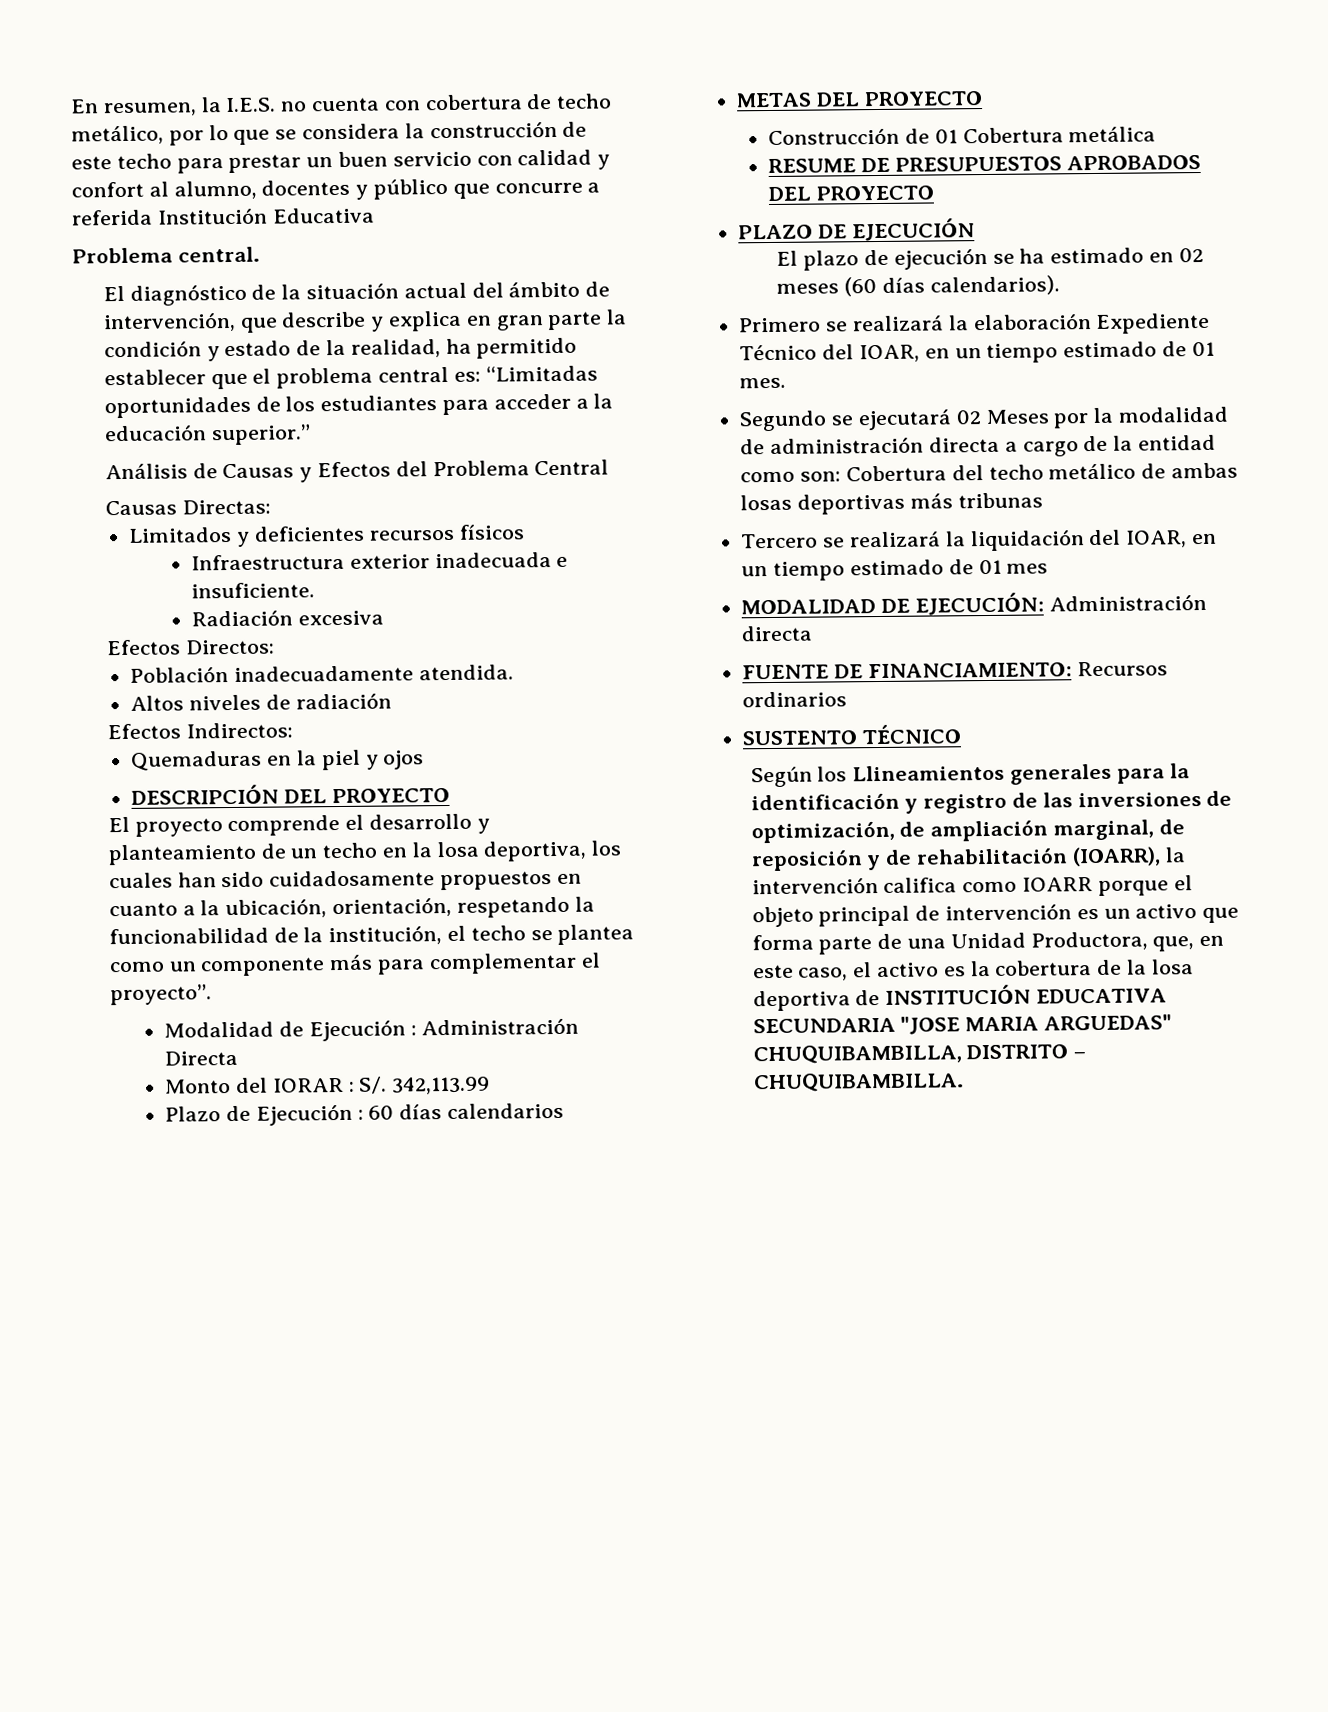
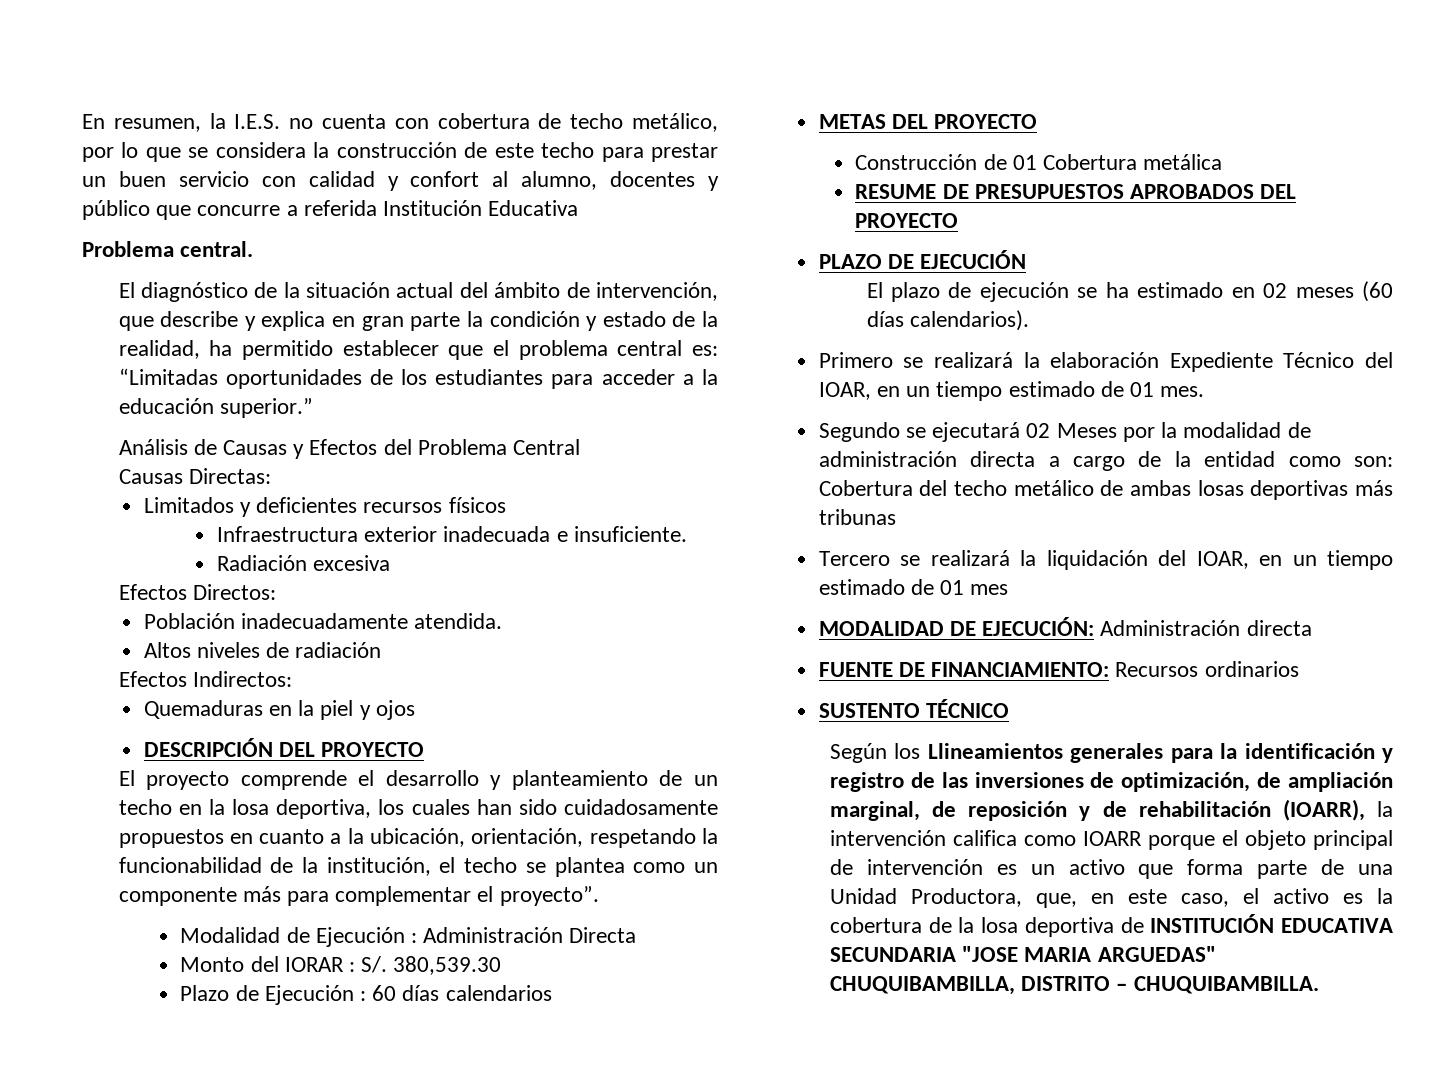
[392,1076,491,1095] 342,113.99 -> [393,956,502,975] 380,539.30

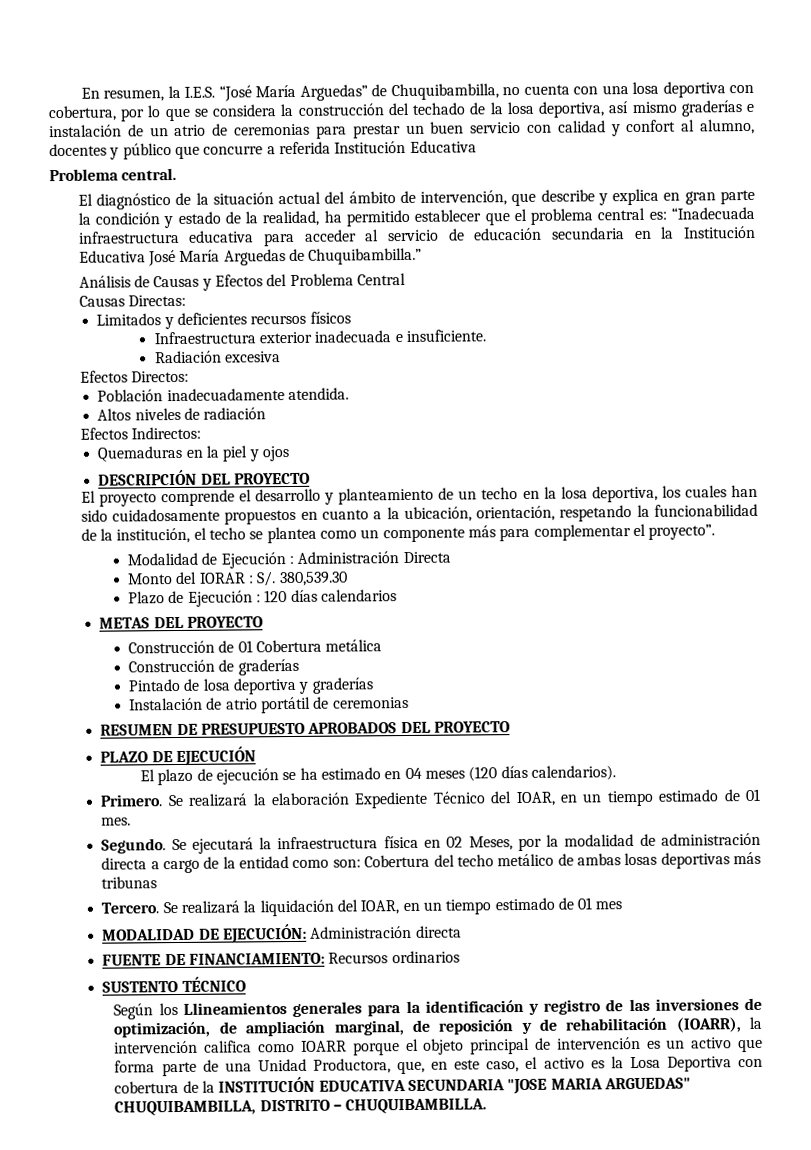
[289,113,718,132] no cuenta con cobertura de techo metálico, -> [218,81,755,102] [48,105,117,122] “José María Arguedas” de Chuquibambilla, no cuenta con una losa deportiva con cobertura,
[464,142,595,158] de este techo -> [387,100,755,118] [49,123,311,138] del techado de la losa deportiva, así mismo graderías e instalación de un atrio de ceremonias
[118,368,718,389] [118,398,313,418] “Limitadas oportunidades de los estudiantes para acceder a la educación superior.” -> [671,206,756,220] [77,225,757,247] [78,247,423,267] “Inadecuada infraestructura educativa para acceder al servicio de educación secundaria en la Institución Educativa José María Arguedas de Chuquibambilla.”
[372,985,397,1001] 60 -> [264,590,288,603] 120
[855,184,1124,199] RESUME DE PRESUPUESTOS -> [128,658,299,676] [128,677,374,695] [129,696,409,714] [100,722,305,736] Construcción de graderías // Pintado de losa deportiva y graderías // Instalación de atrio portátil de ceremonias // RESUMEN DE PRESUPUESTO
[1263,281,1393,302] 02 meses (60 -> [404,766,498,782] 04 meses (120
[818,352,924,368] Primero se -> [100,794,184,807] Primero. Se
[818,422,1117,442] Segundo se ejecutará 02 Meses -> [101,835,513,854] Segundo. Se ejecutará la infraestructura física en 02 Meses,
[818,551,921,566] Tercero se -> [101,901,178,914] Tercero. Se
[830,917,1144,937] cobertura de la losa deportiva de -> [629,1056,763,1072] [114,1080,216,1094] Losa Deportiva con cobertura de la

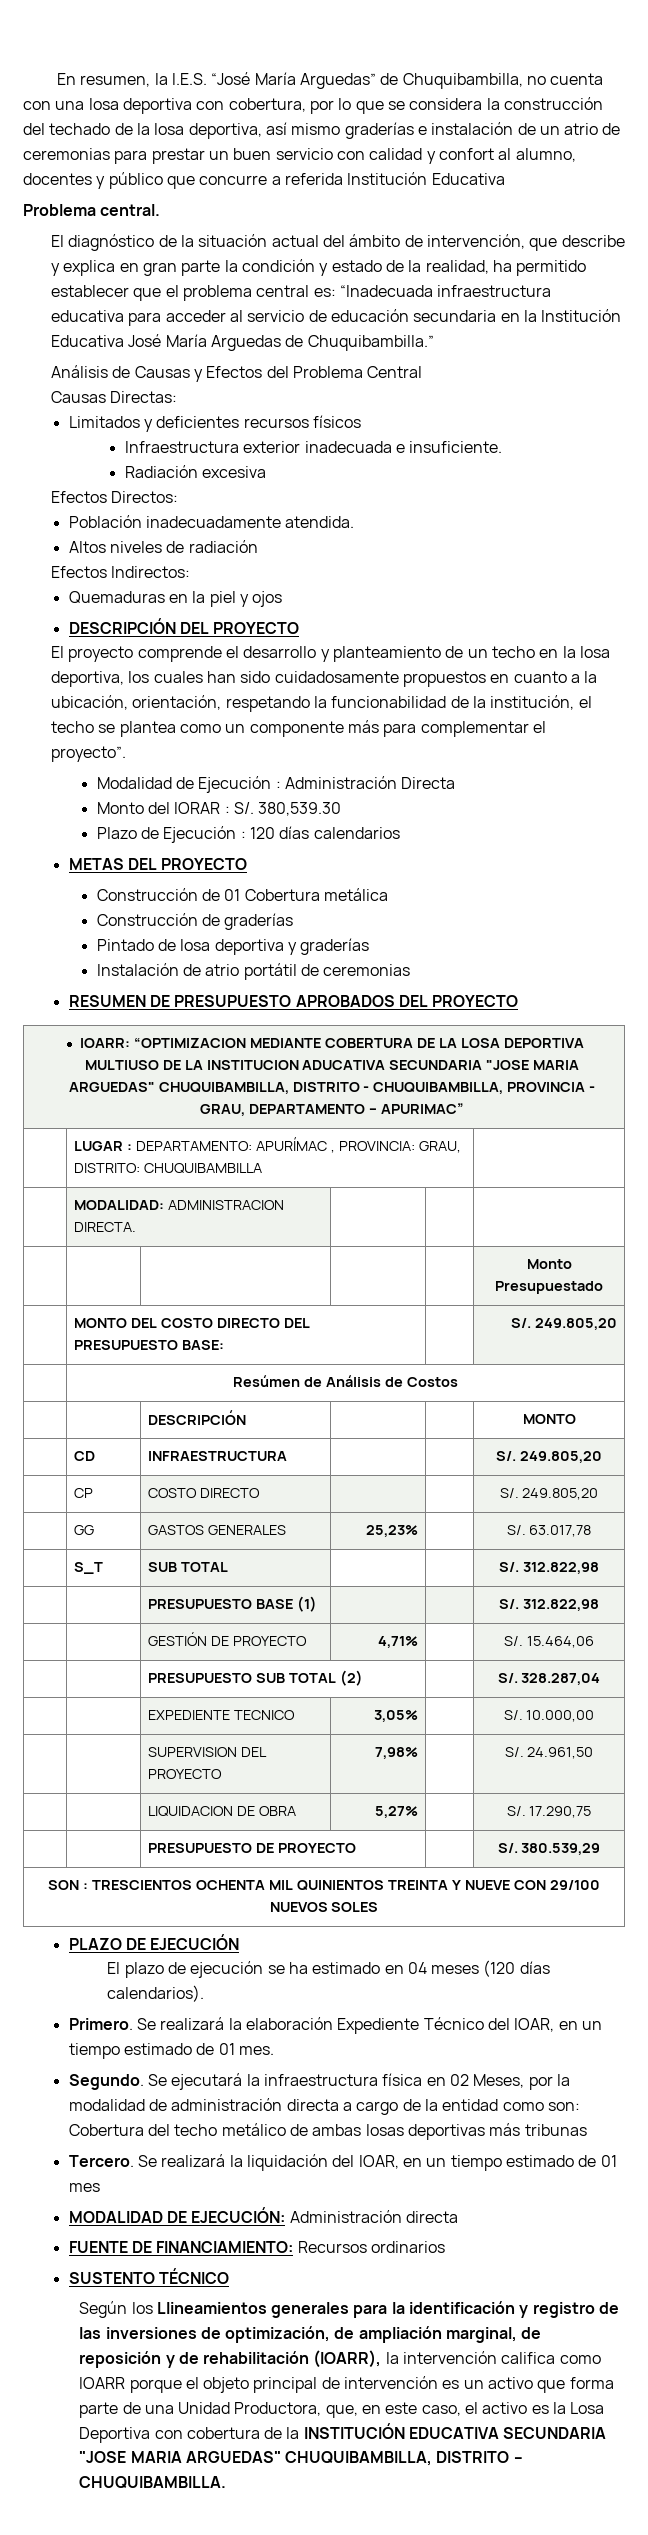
(510, 727) none -> [80,1038,584,1048] [84,1060,580,1070] [68,1082,596,1094] [200,1103,464,1116] [74,1137,461,1153] [74,1163,263,1173] [74,1200,285,1210] [74,1222,137,1232] [526,1259,572,1269] [495,1281,603,1294] [74,1318,310,1328] [74,1340,225,1350] [510,1318,617,1330] [233,1375,458,1387] [148,1410,247,1425] [522,1414,576,1424] [74,1451,96,1461] [148,1451,288,1461] [496,1451,602,1463] [74,1488,94,1498] [148,1488,261,1498] [499,1488,599,1500] [74,1525,95,1535] [148,1525,287,1535] [365,1525,418,1537] [506,1525,592,1537] [74,1562,104,1574] [148,1562,229,1572] [499,1562,599,1574] [148,1596,318,1612] [499,1599,599,1611] [148,1632,308,1646] [377,1636,418,1648] [504,1636,594,1648] [148,1670,363,1686] [497,1673,601,1685] [148,1710,296,1720] [373,1710,418,1722] [503,1710,595,1722] [148,1747,268,1757] [148,1769,223,1779] [374,1747,418,1759] [504,1747,594,1759] [148,1806,297,1816] [374,1806,418,1818] [506,1806,592,1818] [148,1843,357,1853] [497,1843,601,1855] [48,1880,600,1891] [269,1902,379,1912] // IOARR: “OPTIMIZACION MEDIANTE COBERTURA DE LA LOSA DEPORTIVA MULTIUSO DE LA INSTITUCION ADUCATIVA SECUNDARIA "JOSE MARIA ARGUEDAS" CHUQUIBAMBILLA, DISTRITO - CHUQUIBAMBILLA, PROVINCIA - GRAU, DEPARTAMENTO – APURIMAC” // | LUGAR : DEPARTAMENTO: APURÍMAC , PROVINCIA: GRAU, DISTRITO: CHUQUIBAMBILLA | // | MODALIDAD: ADMINISTRACION DIRECTA. | | | // | | | | | Monto Presupuestado // | MONTO DEL COSTO DIRECTO DEL PRESUPUESTO BASE: | | S/. 249.805,20 // | Resúmen de Análisis de Costos // | | DESCRIPCIÓN | | | MONTO // | CD | INFRAESTRUCTURA | | | S/. 249.805,20 // | CP | COSTO DIRECTO | | | S/. 249.805,20 // | GG | GASTOS GENERALES | 25,23% | | S/. 63.017,78 // | S_T | SUB TOTAL | | | S/. 312.822,98 // | | PRESUPUESTO BASE (1) | | | S/. 312.822,98 // | | GESTIÓN DE PROYECTO | 4,71% | | S/. 15.464,06 // | | PRESUPUESTO SUB TOTAL (2) | | S/. 328.287,04 // | | EXPEDIENTE TECNICO | 3,05% | | S/. 10.000,00 // | | SUPERVISION DEL PROYECTO | 7,98% | | S/. 24.961,50 // | | LIQUIDACION DE OBRA | 5,27% | | S/. 17.290,75 // | | PRESUPUESTO DE PROYECTO | | S/. 380.539,29 // SON : TRESCIENTOS OCHENTA MIL QUINIENTOS TREINTA Y NUEVE CON 29/100 NUEVOS SOLES

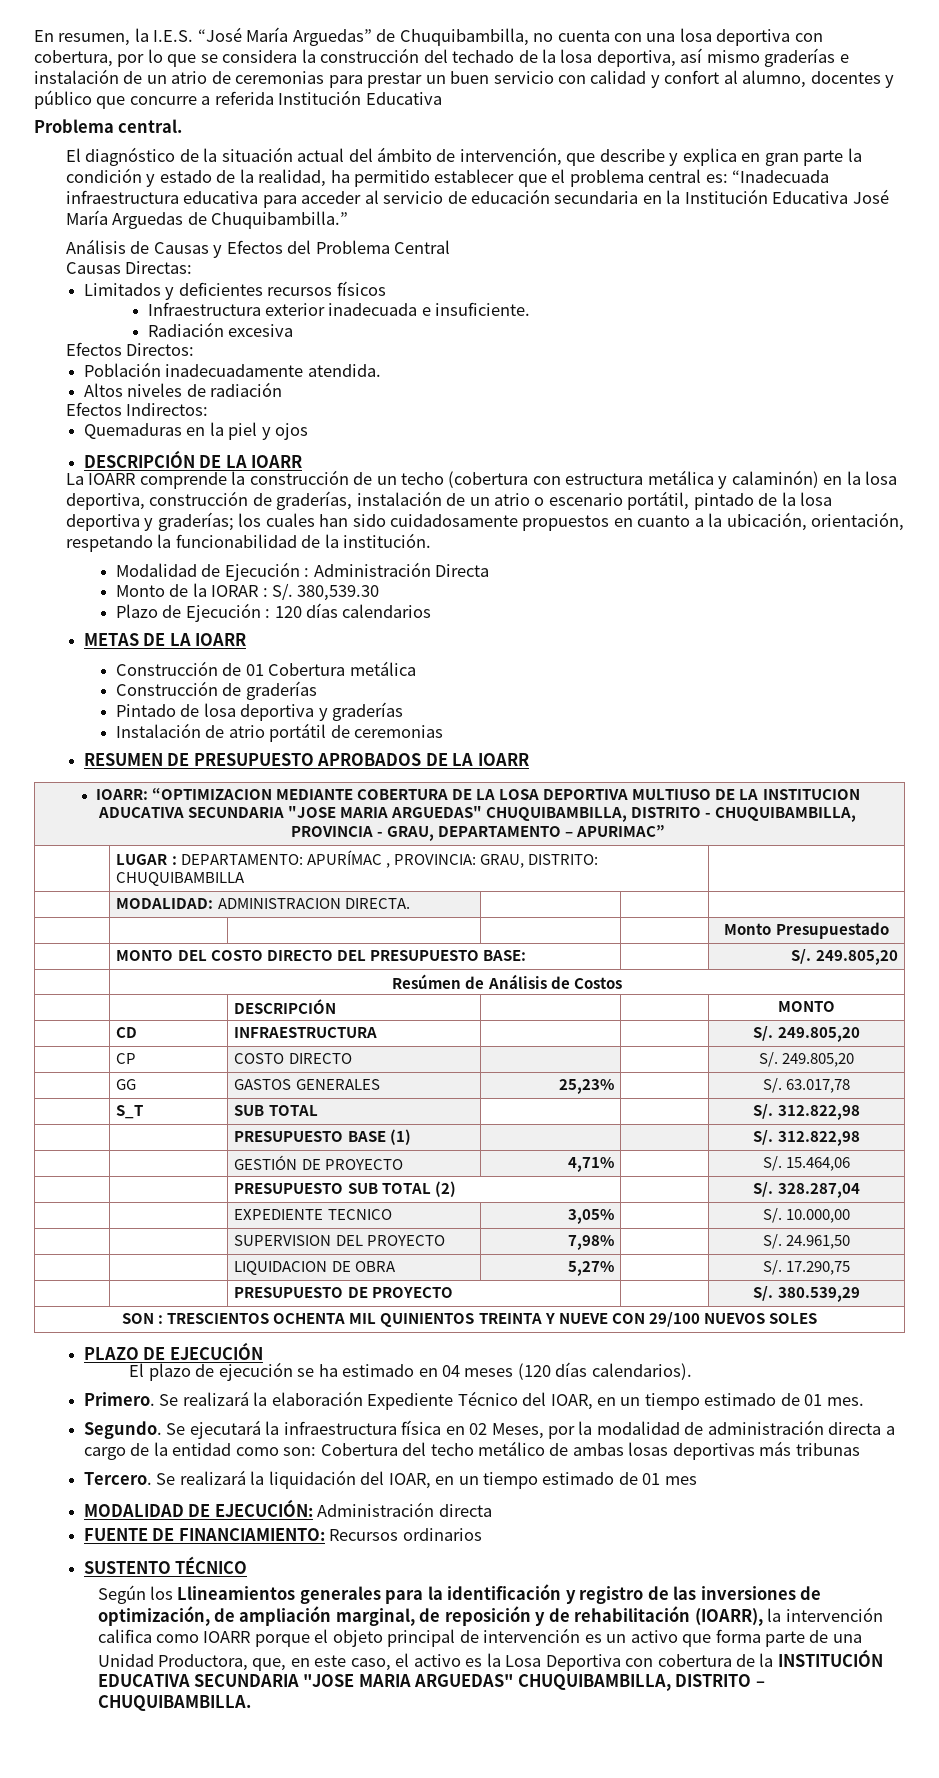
[180,622,300,634] [51,646,610,662] [51,671,125,687] DEL PROYECTO // El proyecto comprende el desarrollo y planteamiento de un techo en la losa deportiva, -> [199,455,303,468] [65,470,898,489] [65,491,833,510] [65,512,234,531] DE LA IOARR // La IOARR comprende la construcción de un techo (cobertura con estructura metálica y calaminón) en la losa deportiva, construcción de graderías, instalación de un atrio o escenario portátil, pintado de la losa deportiva y graderías;
[490,695,592,710] [51,720,546,737] [51,746,127,762] institución, el techo se plantea como un componente más para complementar el proyecto”. -> [343,533,432,548] institución.
[148,802,171,814] del -> [169,583,207,597] de la
[128,858,248,870] DEL PROYECTO -> [143,633,247,646] DE LA IOARR
[398,995,519,1007] DEL PROYECTO -> [425,753,529,766] DE LA IOARR

